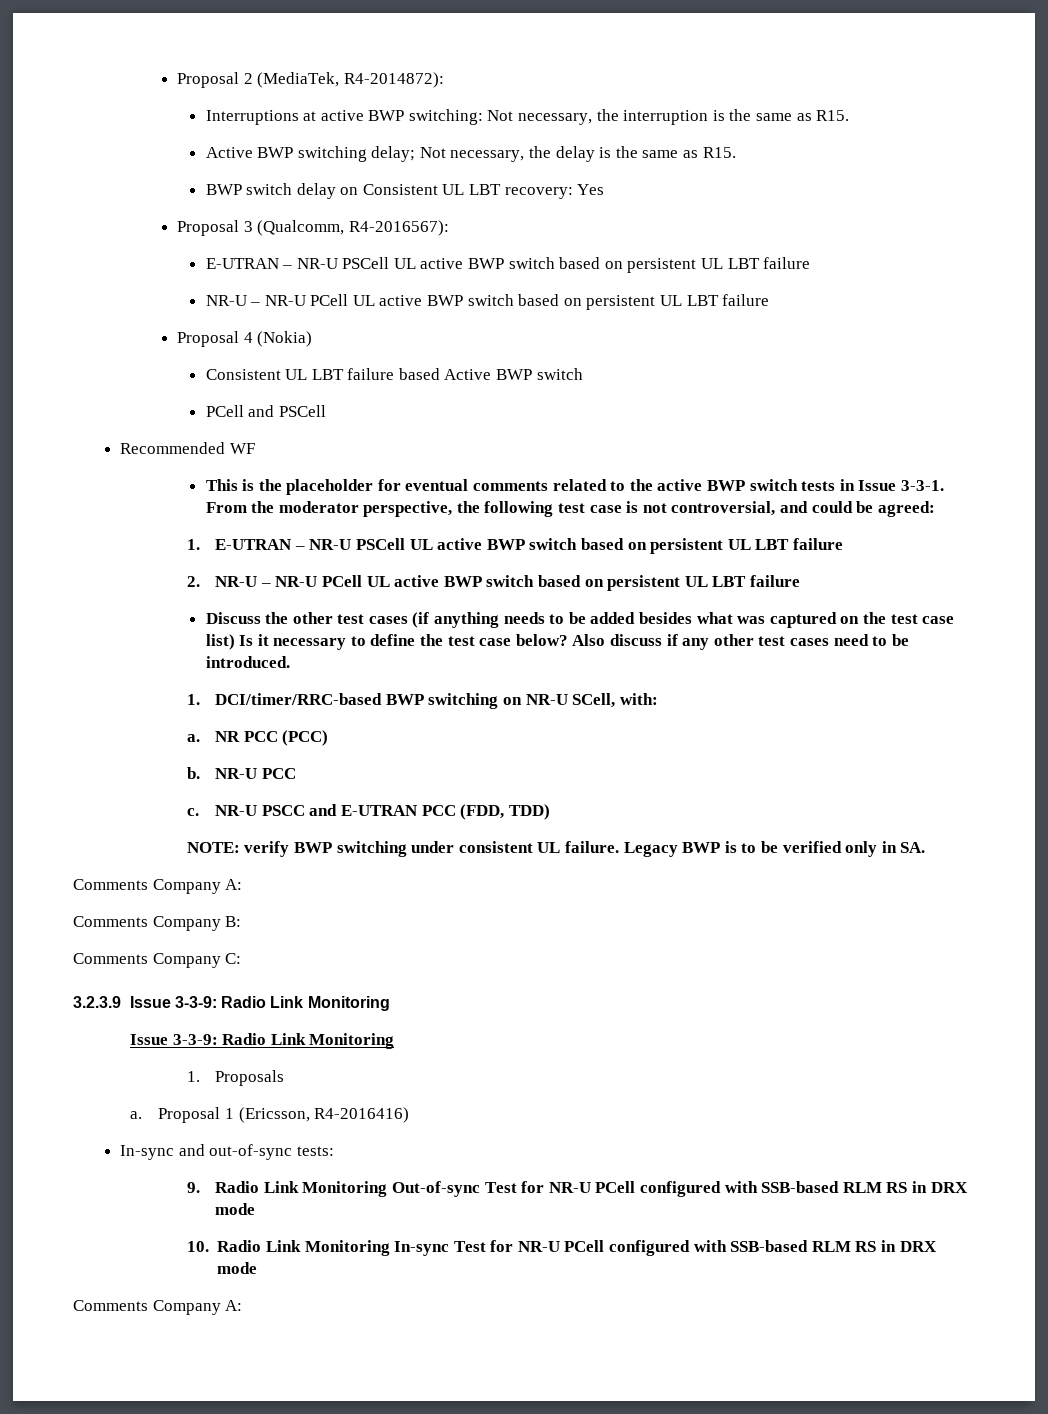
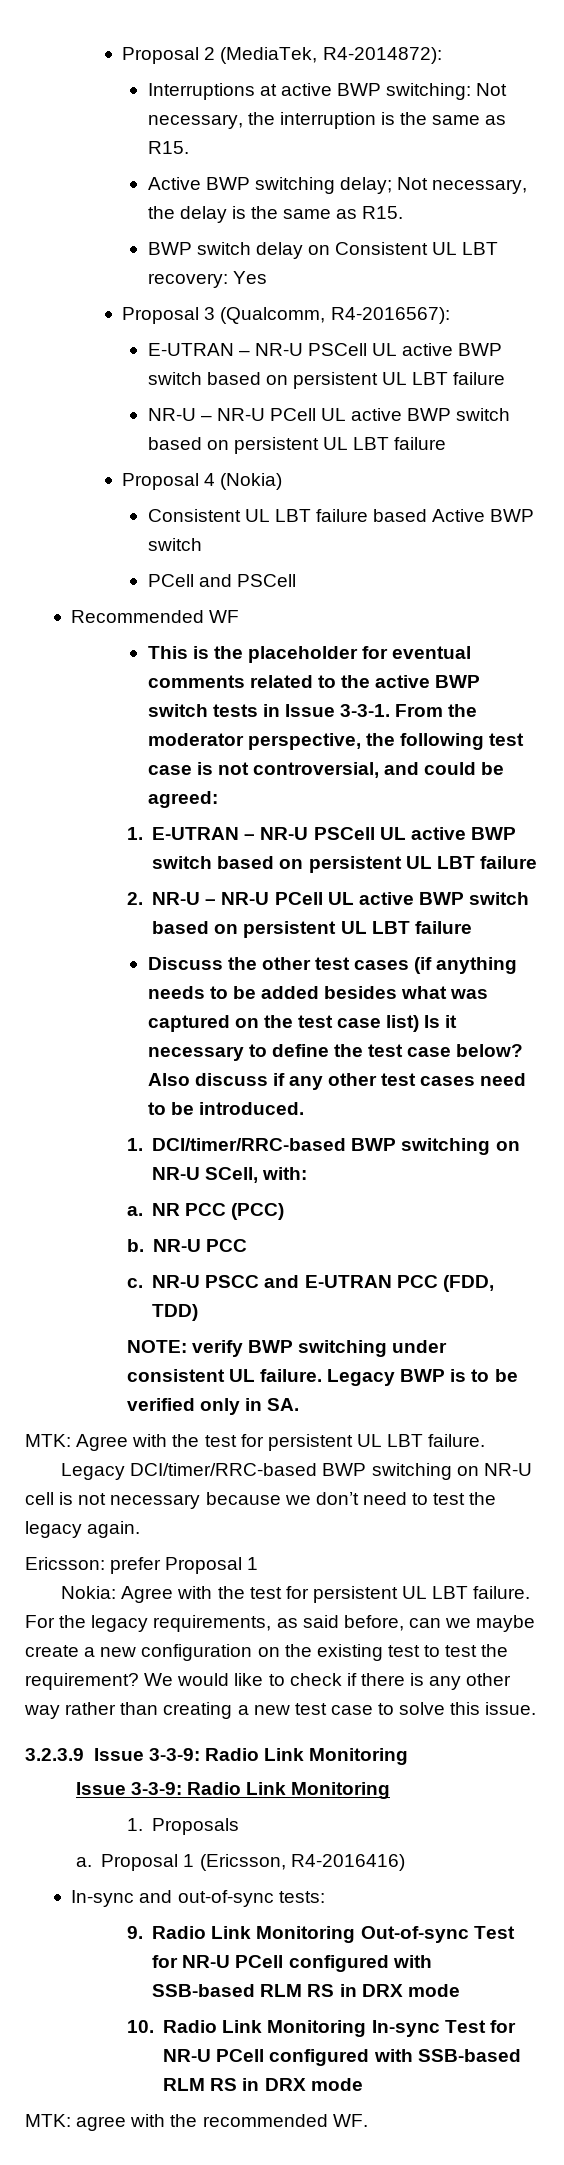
[73,879,243,894] [73,916,242,931] [73,953,242,968] Comments Company A: // Comments Company B: // Comments Company C: -> [25,1434,486,1451] [61,1463,532,1480] [25,1492,497,1509] [25,1521,141,1538] [25,1557,259,1574] [61,1586,531,1603] [25,1615,536,1632] [25,1644,509,1661] [25,1673,512,1690] [24,1702,537,1719] MTK: Agree with the test for persistent UL LBT failure. // Legacy DCI/timer/RRC-based BWP switching on NR-U cell is not necessary because we don’t need to test the legacy again. // Ericsson: prefer Proposal 1 // Nokia: Agree with the test for persistent UL LBT failure. For the legacy requirements, as said before, can we maybe create a new configuration on the existing test to test the requirement? We would like to check if there is any other way rather than creating a new test case to solve this issue.
[73,1300,243,1315] Comments Company A: -> [25,2114,368,2131] MTK: agree with the recommended WF.

